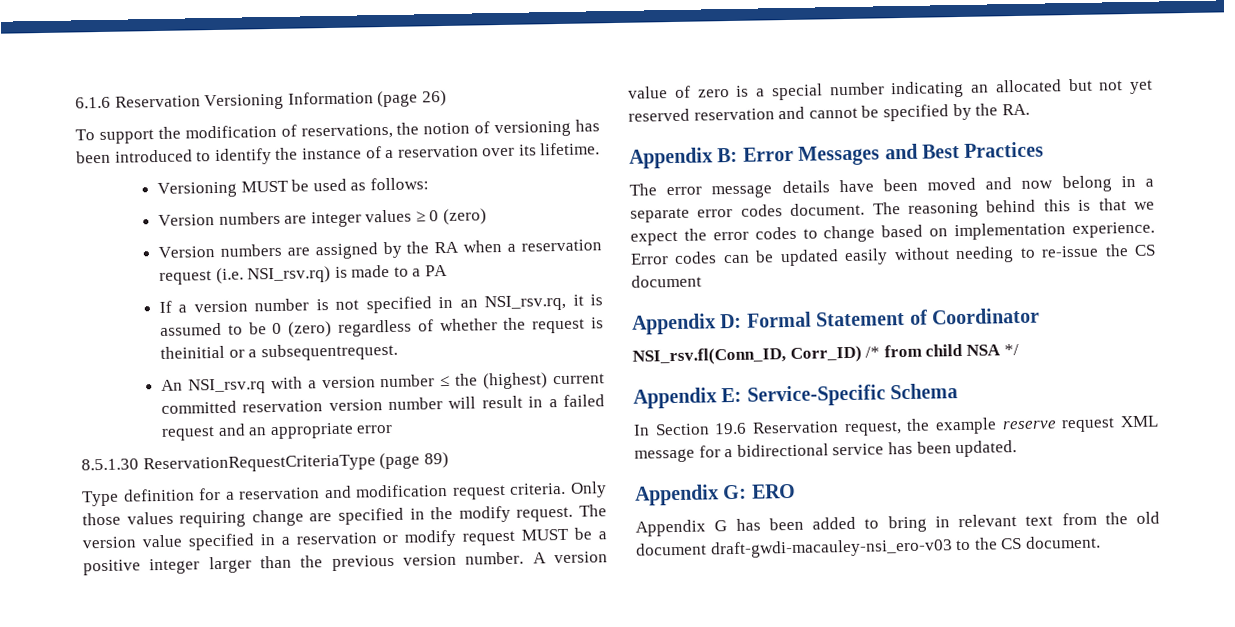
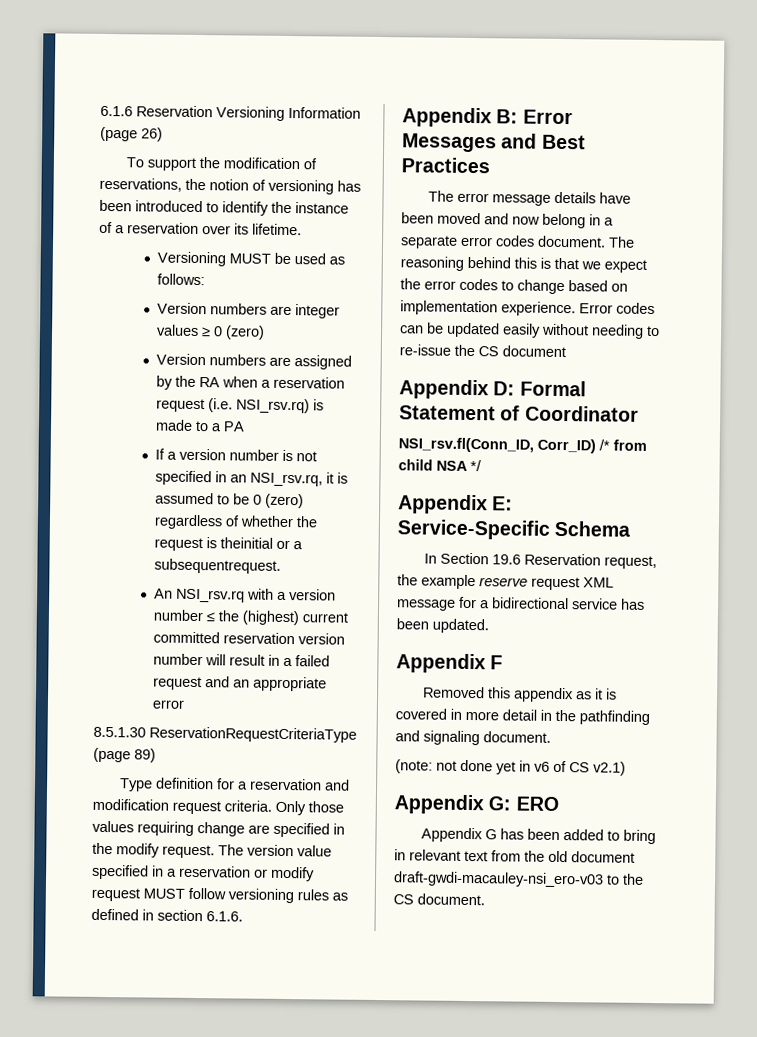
[574,527,608,540] [83,551,608,576] [628,78,1153,101] [628,103,1030,122] be a positive integer larger than the previous version number. A version value of zero is a special number indicating an allocated but not yet reserved reservation and cannot be specified by the RA. -> [188,887,348,904] [91,908,243,922] follow versioning rules as defined in section 6.1.6.
(1018, 449) none -> [396,653,504,674] [422,686,617,703] [395,708,650,725] [395,730,551,746] [395,759,626,776] // Appendix F // Removed this appendix as it is covered in more detail in the pathfinding and signaling document. // (note: not done yet in v6 of CS v2.1)

